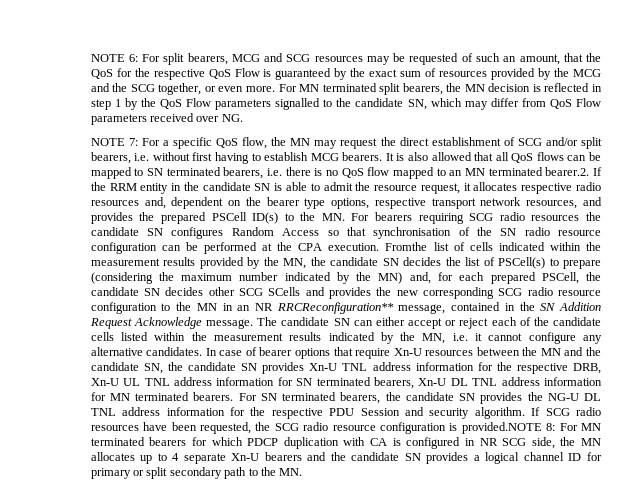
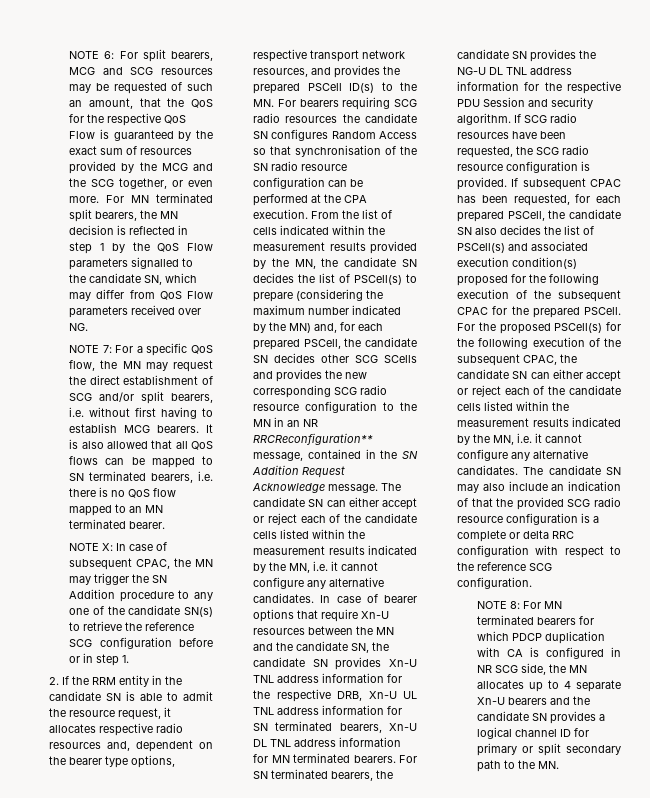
[545,167,590,176] bearer.2. -> [129,521,166,529] [69,542,168,551] [69,558,213,570] [69,573,168,585] [69,589,213,602] [69,605,213,617] [69,621,195,631] [69,637,213,649] [69,653,130,666] [49,677,60,685] bearer. // NOTE X: In case of subsequent CPAC, the MN may trigger the SN Addition procedure to any one of the candidate SN(s) to retrieve the reference SCG configuration before or in step 1. // 2.
[385,242,428,251] Fromthe -> [311,210,360,219] From the
[461,422,542,434] provided.NOTE -> [457,177,621,190] [457,194,621,206] [457,209,621,222] [457,225,595,235] [457,241,589,253] [457,257,578,269] [457,273,600,286] [457,289,621,302] [457,306,621,318] [457,322,621,334] [457,337,621,349] [457,354,578,366] [457,369,621,382] [457,385,621,397] [457,401,570,411] [457,417,621,427] [457,433,583,445] [457,449,589,461] [457,465,621,475] [457,481,621,493] [457,497,621,510] [457,513,600,525] [457,530,575,542] [457,545,621,558] [457,562,553,571] [457,577,533,589] [477,601,508,609] provided. If subsequent CPAC has been requested, for each prepared PSCell, the candidate SN also decides the list of PSCell(s) and associated execution condition(s) proposed for the following execution of the subsequent CPAC for the prepared PSCell. For the proposed PSCell(s) for the following execution of the subsequent CPAC, the candidate SN can either accept or reject each of the candidate cells listed within the measurement results indicated by the MN, i.e. it cannot configure any alternative candidates. The candidate SN may also include an indication of that the provided SCG radio resource configuration is a complete or delta RRC configuration with respect to the reference SCG configuration. // NOTE

